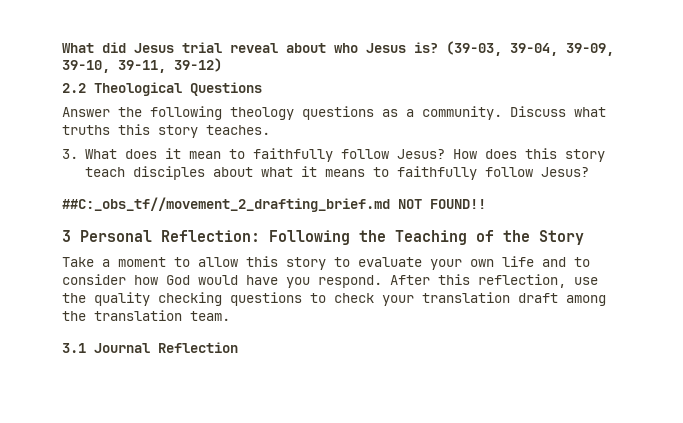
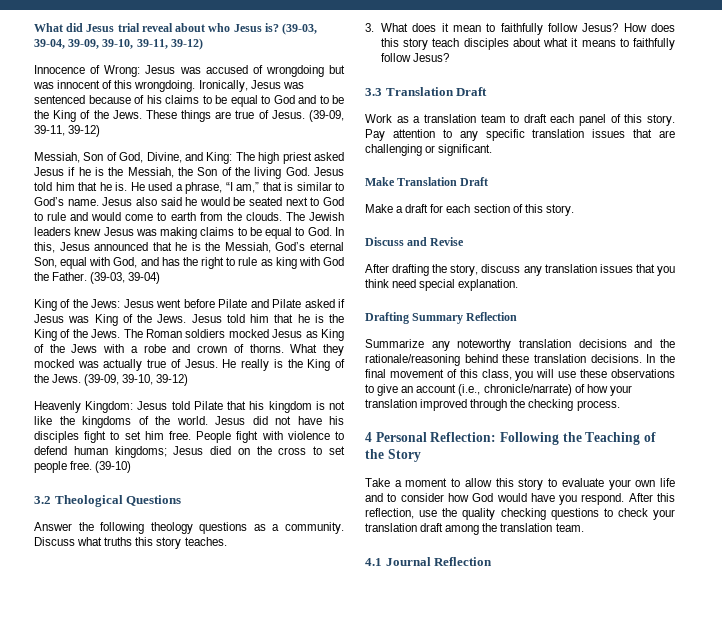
[62,83,86,93] 2.2 -> [34,65,345,77] [33,80,304,92] [34,95,344,107] [34,110,345,122] [34,125,101,137] [34,152,344,164] [34,167,345,179] [34,182,344,194] [34,197,344,206] [34,212,344,221] [34,227,344,239] [34,242,344,253] [34,257,344,269] [34,272,161,284] [34,299,345,311] [34,314,344,326] [34,329,344,341] [34,344,344,356] [34,359,345,371] [34,374,189,386] [34,401,346,413] [34,416,344,428] [34,431,344,443] [34,446,345,458] [34,461,132,473] [34,496,51,504] Innocence of Wrong: Jesus was accused of wrongdoing but was innocent of this wrongdoing. Ironically, Jesus was sentenced because of his claims to be equal to God and to be the King of the Jews. These things are true of Jesus. (39-09, 39-11, 39-12) // Messiah, Son of God, Divine, and King: The high priest asked Jesus if he is the Messiah, the Son of the living God. Jesus told him that he is. He used a phrase, “I am,” that is similar to God’s name. Jesus also said he would be seated next to God to rule and would come to earth from the clouds. The Jewish leaders knew Jesus was making claims to be equal to God. In this, Jesus announced that he is the Messiah, God’s eternal Son, equal with God, and has the right to rule as king with God the Father. (39-03, 39-04) // King of the Jews: Jesus went before Pilate and Pilate asked if Jesus was King of the Jews. Jesus told him that he is the King of the Jews. The Roman soldiers mocked Jesus as King of the Jews with a robe and crown of thorns. What they mocked was actually true of Jesus. He really is the King of the Jews. (39-09, 39-10, 39-12) // Heavenly Kingdom: Jesus told Pilate that his kingdom is not like the kingdoms of the world. Jesus did not have his disciples fight to set him free. People fight with violence to defend human kingdoms; Jesus died on the cross to set people free. (39-10) // 3.2
[62,197,486,212] [62,230,71,242] ##C:_obs_tf//movement_2_drafting_brief.md NOT FOUND!! // 3 -> [365,87,488,96] [365,114,675,126] [365,129,675,141] [365,144,493,156] [365,177,489,186] [365,204,574,216] [365,237,465,246] [365,264,675,276] [365,279,519,291] [365,312,518,324] [365,339,675,351] [365,354,675,366] [365,369,675,381] [365,384,632,396] [365,399,620,411] [365,432,372,442] 3.3 Translation Draft // Work as a translation team to draft each panel of this story. Pay attention to any specific translation issues that are challenging or significant. // Make Translation Draft // Make a draft for each section of this story. // Discuss and Revise // After drafting the story, discuss any translation issues that you think need special explanation. // Drafting Summary Reflection // Summarize any noteworthy translation decisions and the rationale/reasoning behind these translation decisions. In the final movement of this class, you will use these observations to give an account (i.e., chronicle/narrate) of how your translation improved through the checking process. // 4
[62,343,86,353] 3.1 -> [365,558,382,566] 4.1

